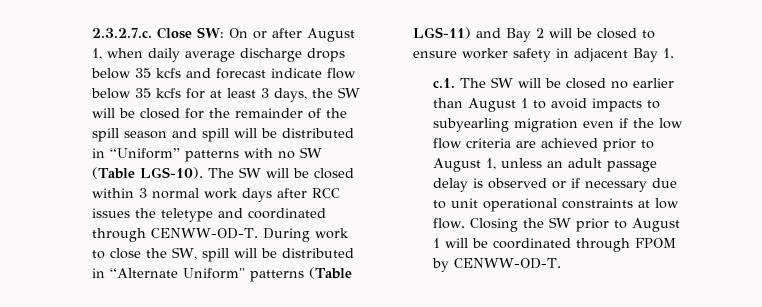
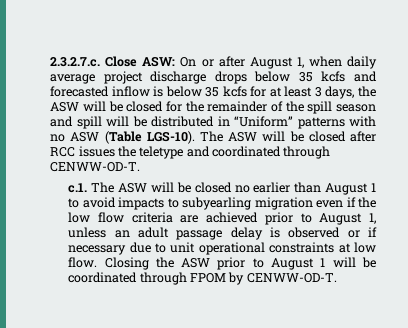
[197,27,225,38] SW: -> [142,56,176,67] ASW:
(236, 56) none -> [103,71,143,84] project
[216,68,357,79] forecast indicate flow -> [50,86,164,97] forecasted inflow is
[338,87,361,98] SW -> [50,102,80,112] ASW
[300,147,323,158] SW -> [70,132,100,142] ASW
[239,167,355,179] [92,188,273,202] SW will be closed within 3 normal work days -> [228,131,346,142] ASW will be closed
[263,228,350,242] [92,247,355,262] [92,267,353,282] [413,27,656,42] [413,48,675,62] During work to close the SW, spill will be distributed in “Alternate Uniform" patterns (Table LGS-11) and Bay 2 will be closed to ensure worker safety in adjacent Bay 1. -> (141, 167) none
[490,77,513,88] SW -> [117,183,147,193] ASW
[548,217,571,228] SW -> [181,258,211,268] ASW

